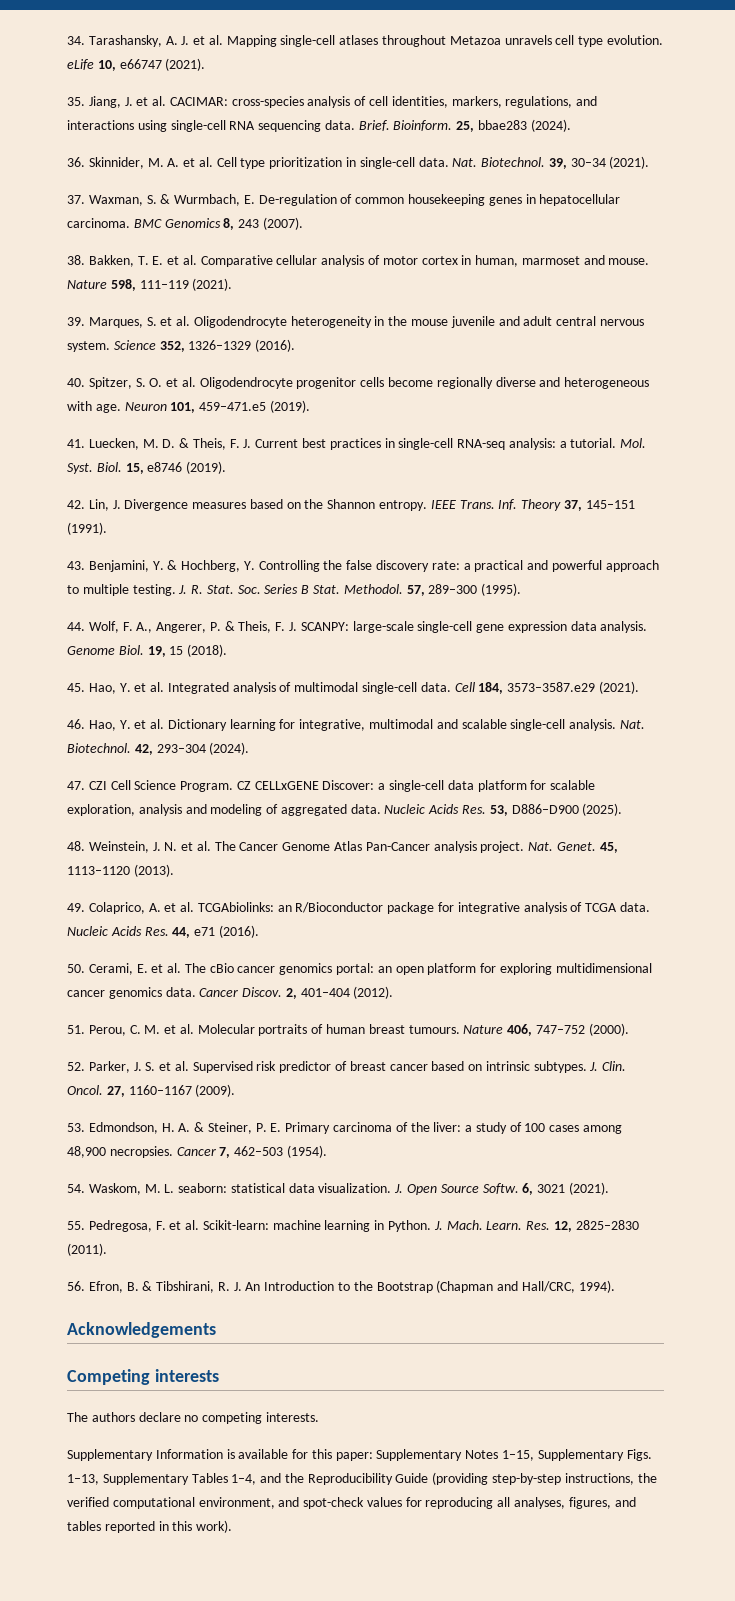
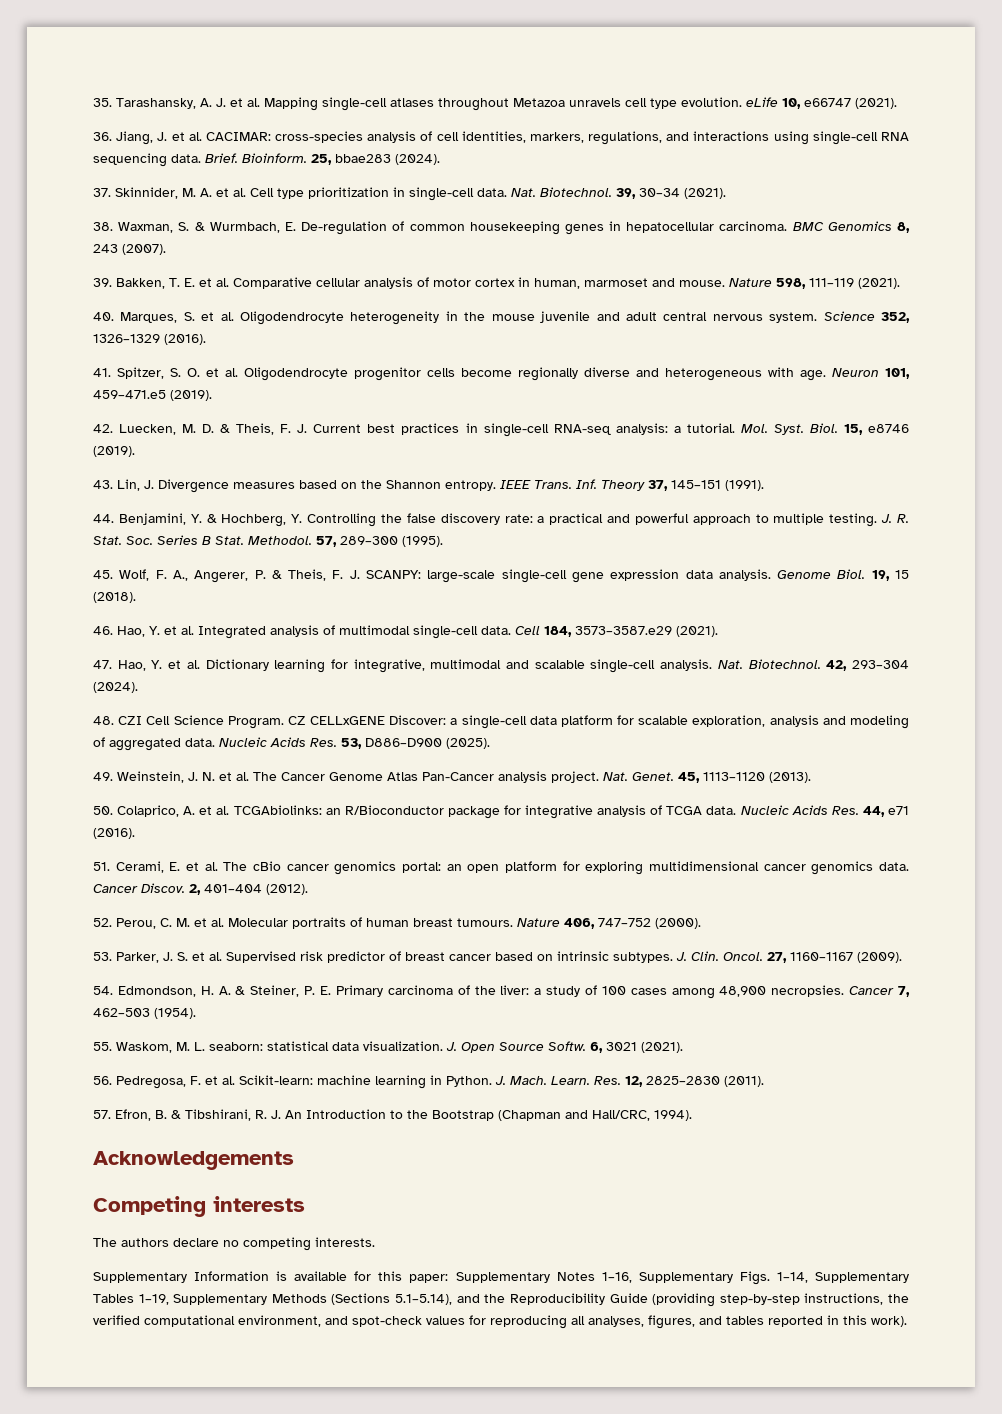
[67,36,85,45] 34. -> [93,98,112,107] 35.
[67,97,85,106] 35. -> [93,132,112,141] 36.
[67,157,85,167] 36. -> [93,188,111,197] 37.
[67,195,85,204] 37. -> [93,222,113,231] 38.
[67,255,85,265] 38. -> [93,278,112,287] 39.
[67,317,85,326] 39. -> [93,312,114,321] 40.
[67,378,85,387] 40. -> [93,368,111,377] 41.
[67,439,85,448] 41. -> [93,424,113,433] 42.
[67,500,85,509] 42. -> [93,480,113,489] 43.
[67,561,85,570] 43. -> [93,514,114,523] 44.
[67,622,85,631] 44. -> [93,570,113,579] 45.
[67,683,85,692] 45. -> [93,626,113,635] 46.
[67,719,85,729] 46. -> [93,660,112,669] 47.
[67,781,85,790] 47. -> [93,716,114,725] 48.
[67,841,85,851] 48. -> [93,772,113,781] 49.
[67,903,85,912] 49. -> [93,806,113,815] 50.
[67,964,85,973] 50. -> [93,862,110,871] 51.
[67,1025,85,1034] 51. -> [93,918,112,927] 52.
[67,1062,85,1071] 52. -> [93,952,112,961] 53.
[67,1123,85,1132] 53. -> [93,986,113,995] 54.
[67,1184,85,1193] 54. -> [93,1042,112,1051] 55.
[67,1221,85,1230] 55. -> [93,1076,112,1085] 56.
[67,1281,85,1291] 56. -> [93,1110,111,1119] 57.
[502,1450,535,1461] 1–15, -> [601,1272,632,1283] 1–16,
[67,1474,99,1485] 1–13, -> [776,1272,808,1283] 1–14,
[231,1474,257,1485] 1–4, -> [138,1293,453,1305] 1–19, Supplementary Methods (Sections 5.1–5.14),

